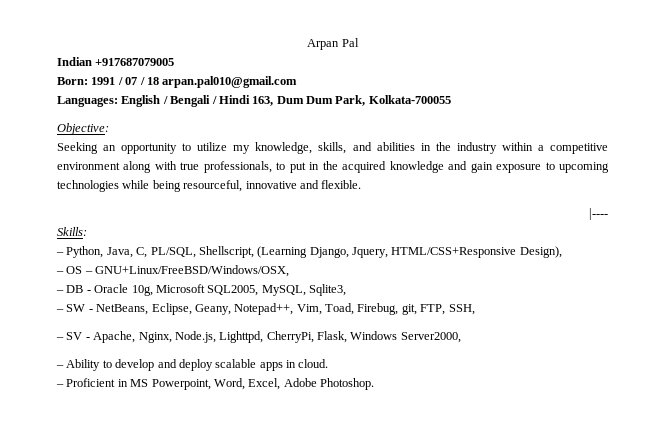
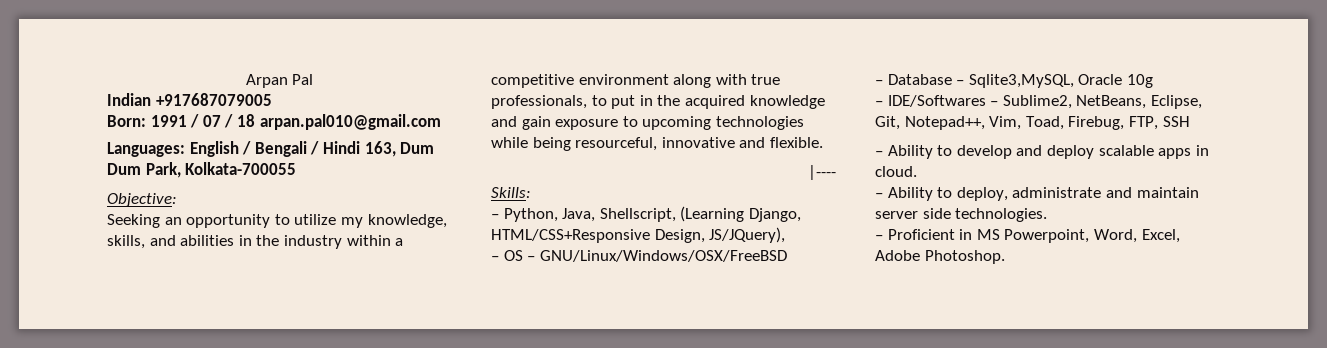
[136,247,196,258] C, PL/SQL, -> (596, 215) none
[352,246,562,258] Jquery, HTML/CSS+Responsive Design), -> [491,227,786,243] HTML/CSS+Responsive Design, JS/JQuery),
[95,265,290,277] [56,284,346,296] [56,304,93,312] GNU+Linux/FreeBSD/Windows/OSX, // – DB - Oracle 10g, Microsoft SQL2005, MySQL, Sqlite3, // – SW - -> [539,250,787,262] [875,74,1153,88] [875,95,1072,109] GNU/Linux/Windows/OSX/FreeBSD // – Database – Sqlite3,MySQL, Oracle 10g // – IDE/Softwares – Sublime2,
[194,304,231,315] Geany, -> [875,116,900,130] Git,
[401,304,475,315] [56,331,461,343] git, FTP, SSH, // – SV - Apache, Nginx, Node.js, Lighttpd, CherryPi, Flask, Windows Server2000, -> [1128,116,1190,130] FTP, SSH
(329, 363) none -> [875,187,1199,201] [875,208,1048,222] // – Ability to deploy, administrate and maintain server side technologies.

